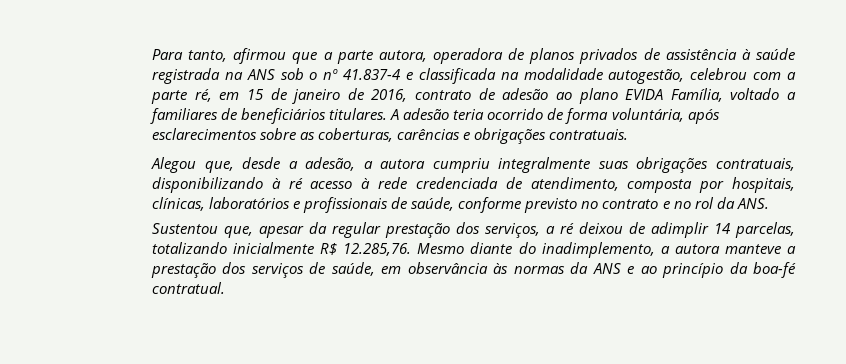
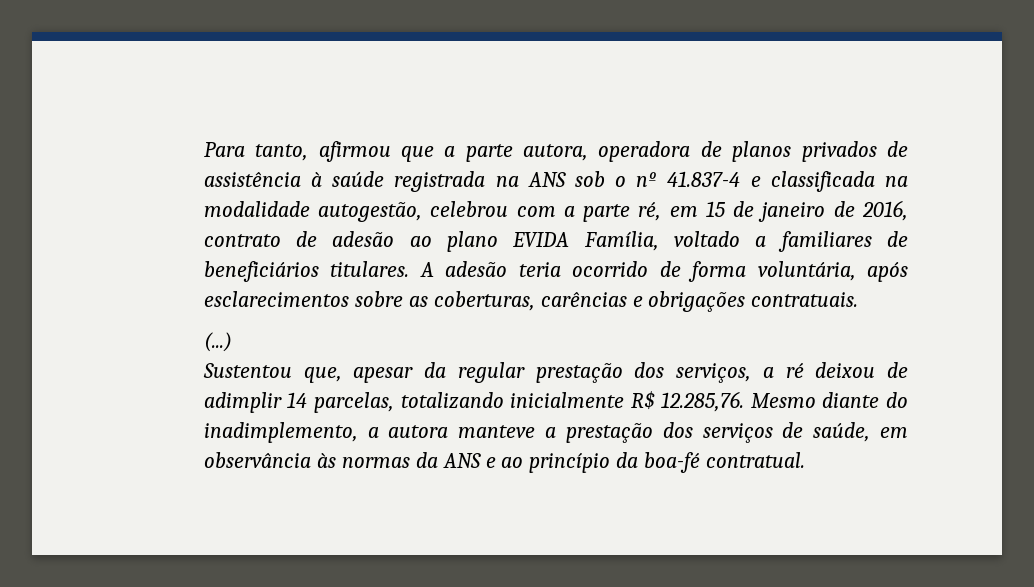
[150,157,796,173] [151,177,795,193] [151,197,769,213] Alegou que, desde a adesão, a autora cumpriu integralmente suas obrigações contratuais, disponibilizando à ré acesso à rede credenciada de atendimento, composta por hospitais, clínicas, laboratórios e profissionais de saúde, conforme previsto no contrato e no rol da ANS. -> [203,332,232,352] (...)

